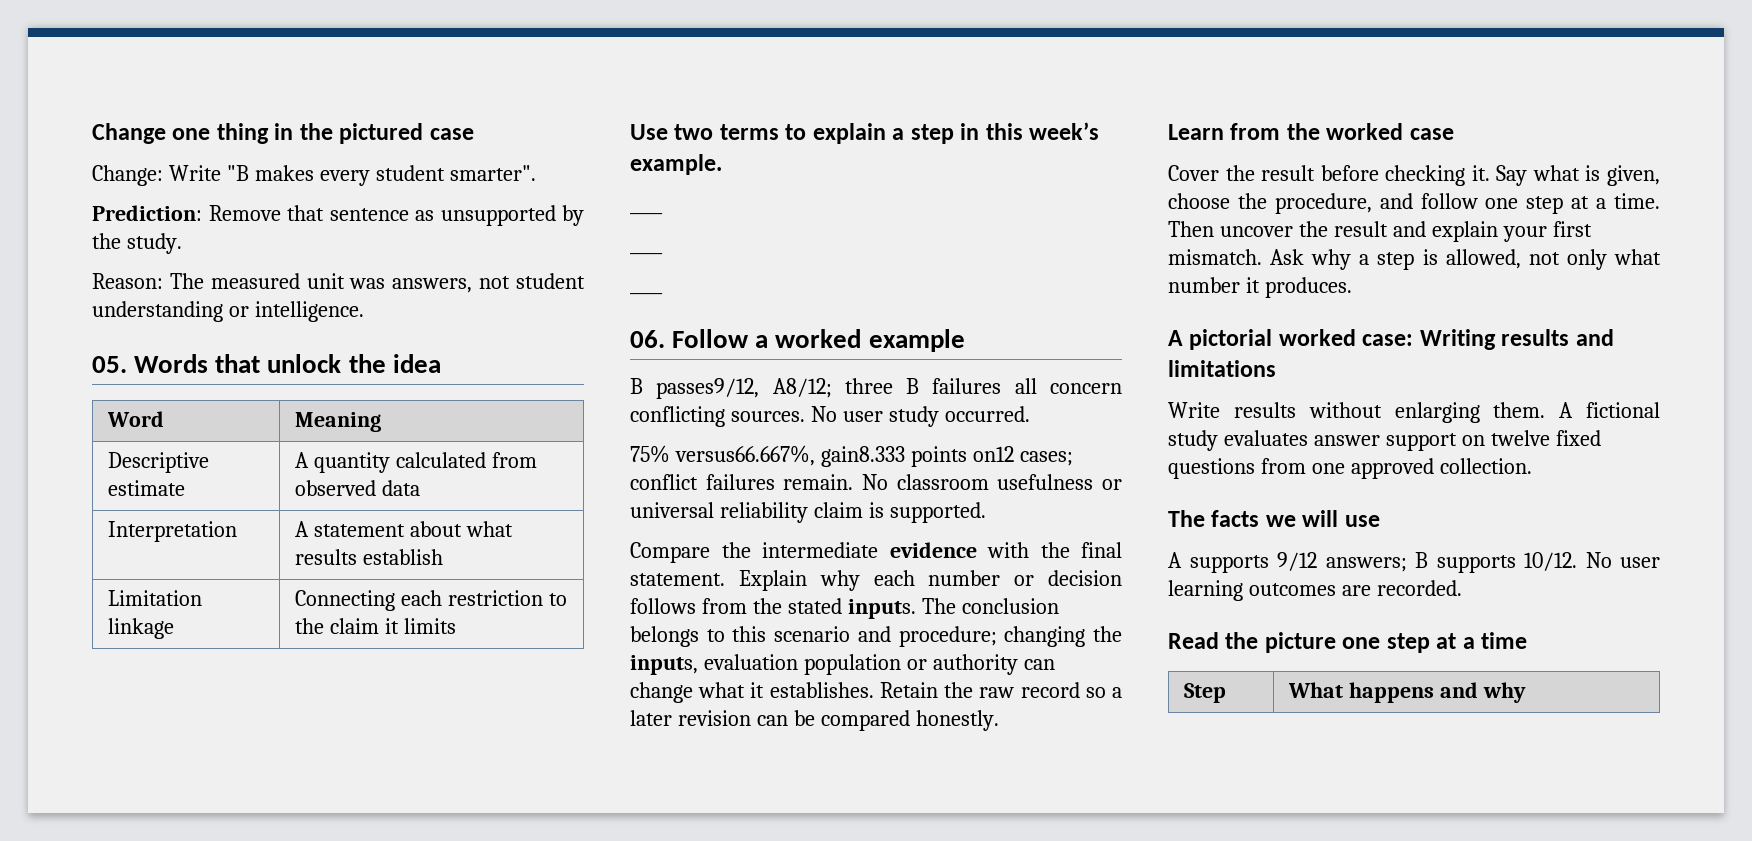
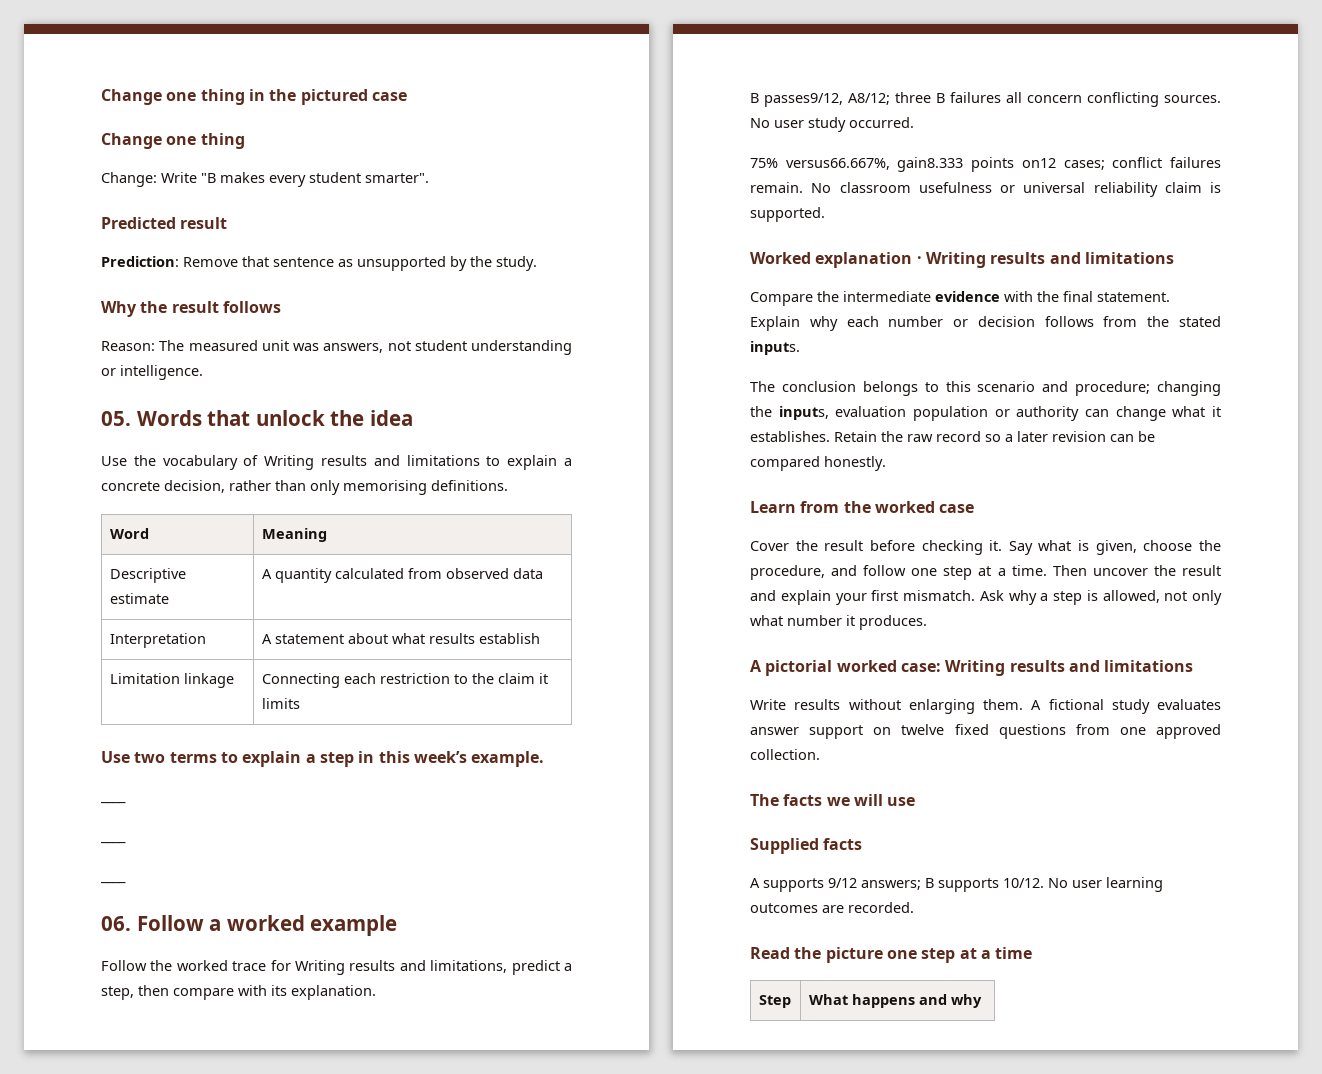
(474, 134) none -> [101,133,245,149] // Change one thing
(536, 173) none -> [101,217,228,229] // Predicted result
(182, 243) none -> [101,301,281,317] // Why the result follows
(441, 363) none -> [101,455,572,470] [101,480,508,495] // Use the vocabulary of Writing results and limitations to explain a concrete decision, rather than only memorising definitions.
(965, 340) none -> [101,960,572,975] [101,985,376,1000] // Follow the worked trace for Writing results and limitations, predict a step, then compare with its explanation.
(986, 512) none -> [750,252,1174,268] // Worked explanation · Writing results and limitations
(916, 609) none -> (800, 348) //
(1380, 521) none -> [750,838,863,854] // Supplied facts

